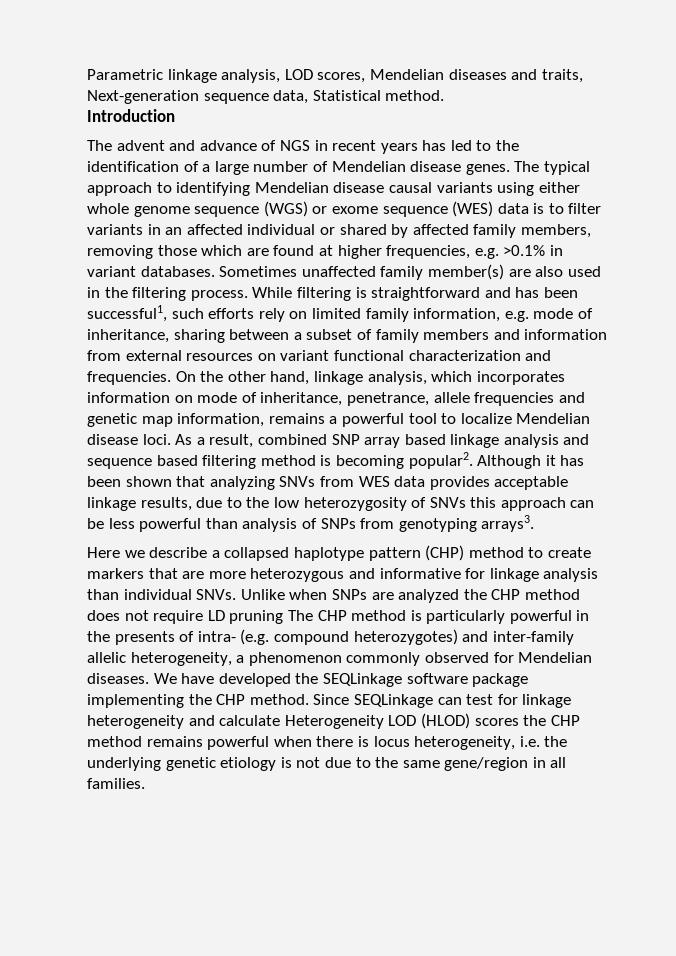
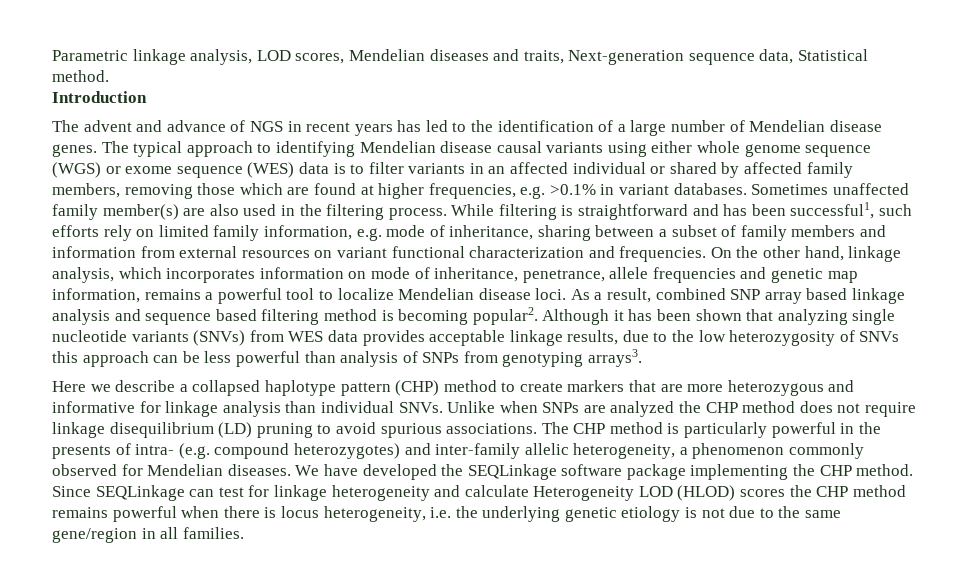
[279,476,316,487] SNVs -> [852,309,896,325] [52,330,246,346] single nucleotide variants (SNVs)
[207,610,284,624] LD pruning -> [52,422,538,438] linkage disequilibrium (LD) pruning to avoid spurious associations.

